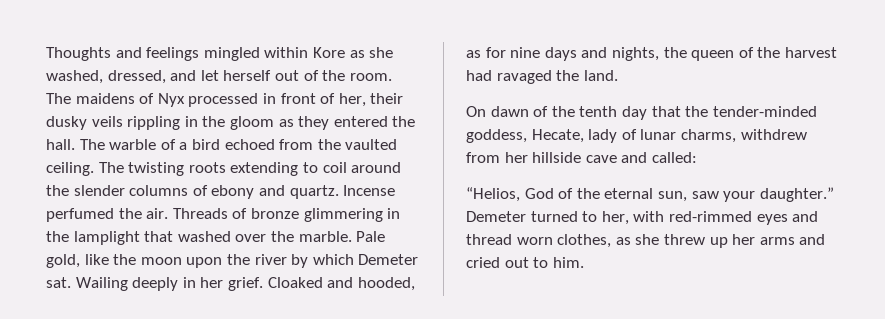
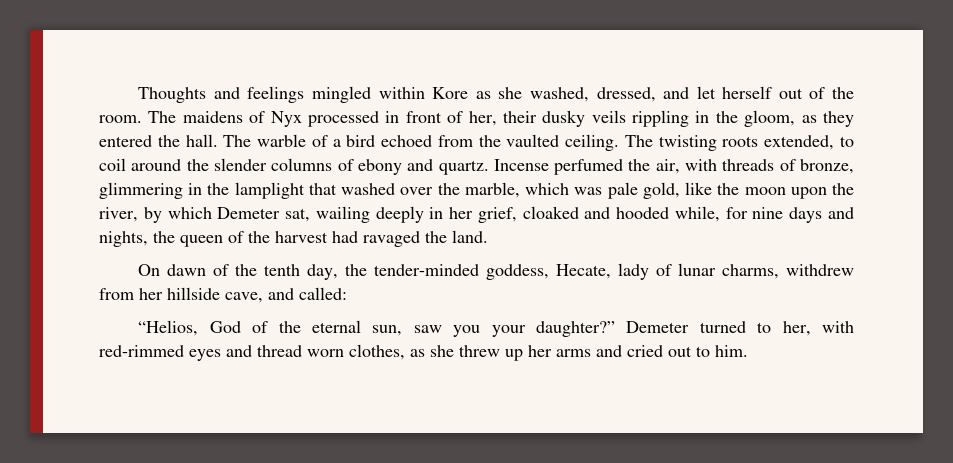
[229,116,274,130] gloom -> [744,110,796,127] gloom,
[230,162,299,176] extending -> [764,135,835,150] extended,
[146,208,299,219] air. Threads of bronze -> [655,159,854,174] air, with threads of bronze,
[298,231,386,242] marble. Pale -> [464,182,638,199] marble, which was pale
[254,254,287,265] river -> [99,207,138,222] river,
[46,277,128,291] sat. Wailing -> [285,206,370,223] sat, wailing
[227,277,415,291] [466,50,481,58] grief. Cloaked and hooded, as -> [477,206,720,223] grief, cloaked and hooded while,
[621,106,681,120] day that -> [307,264,339,280] day,
[585,155,617,163] cave -> [225,292,263,303] cave,
[723,187,834,202] your daughter.” -> [453,321,615,337] you your daughter?”

